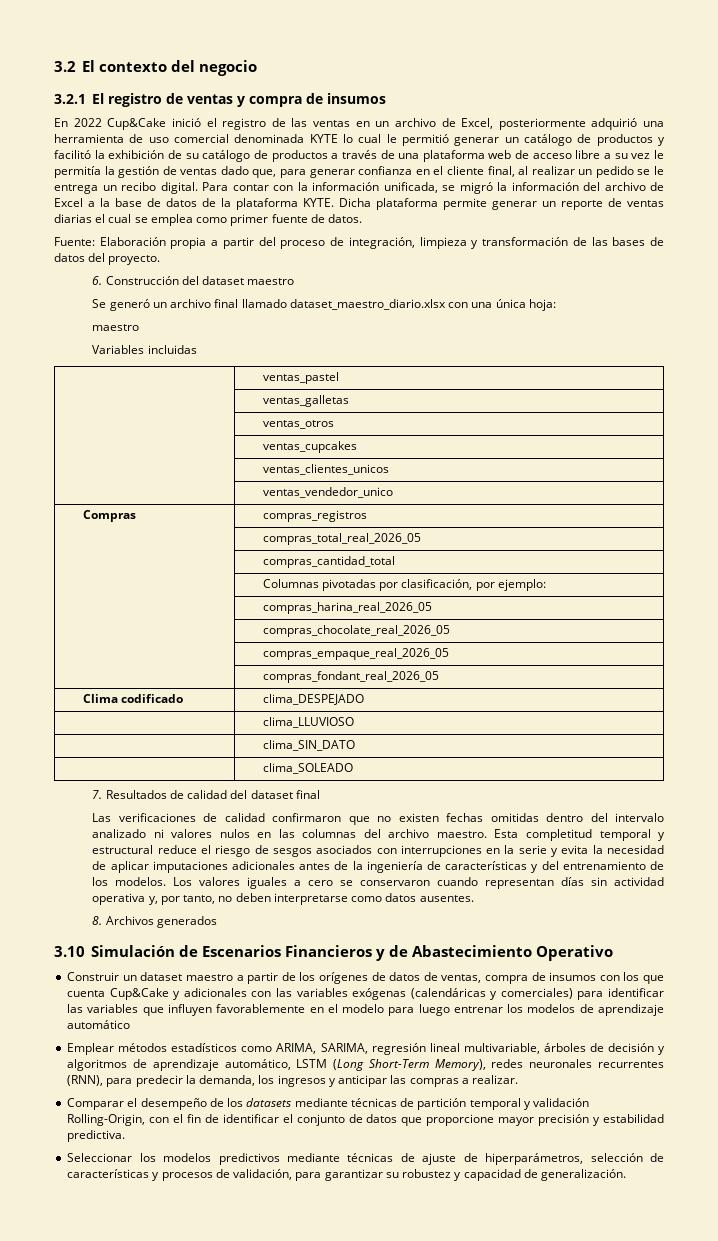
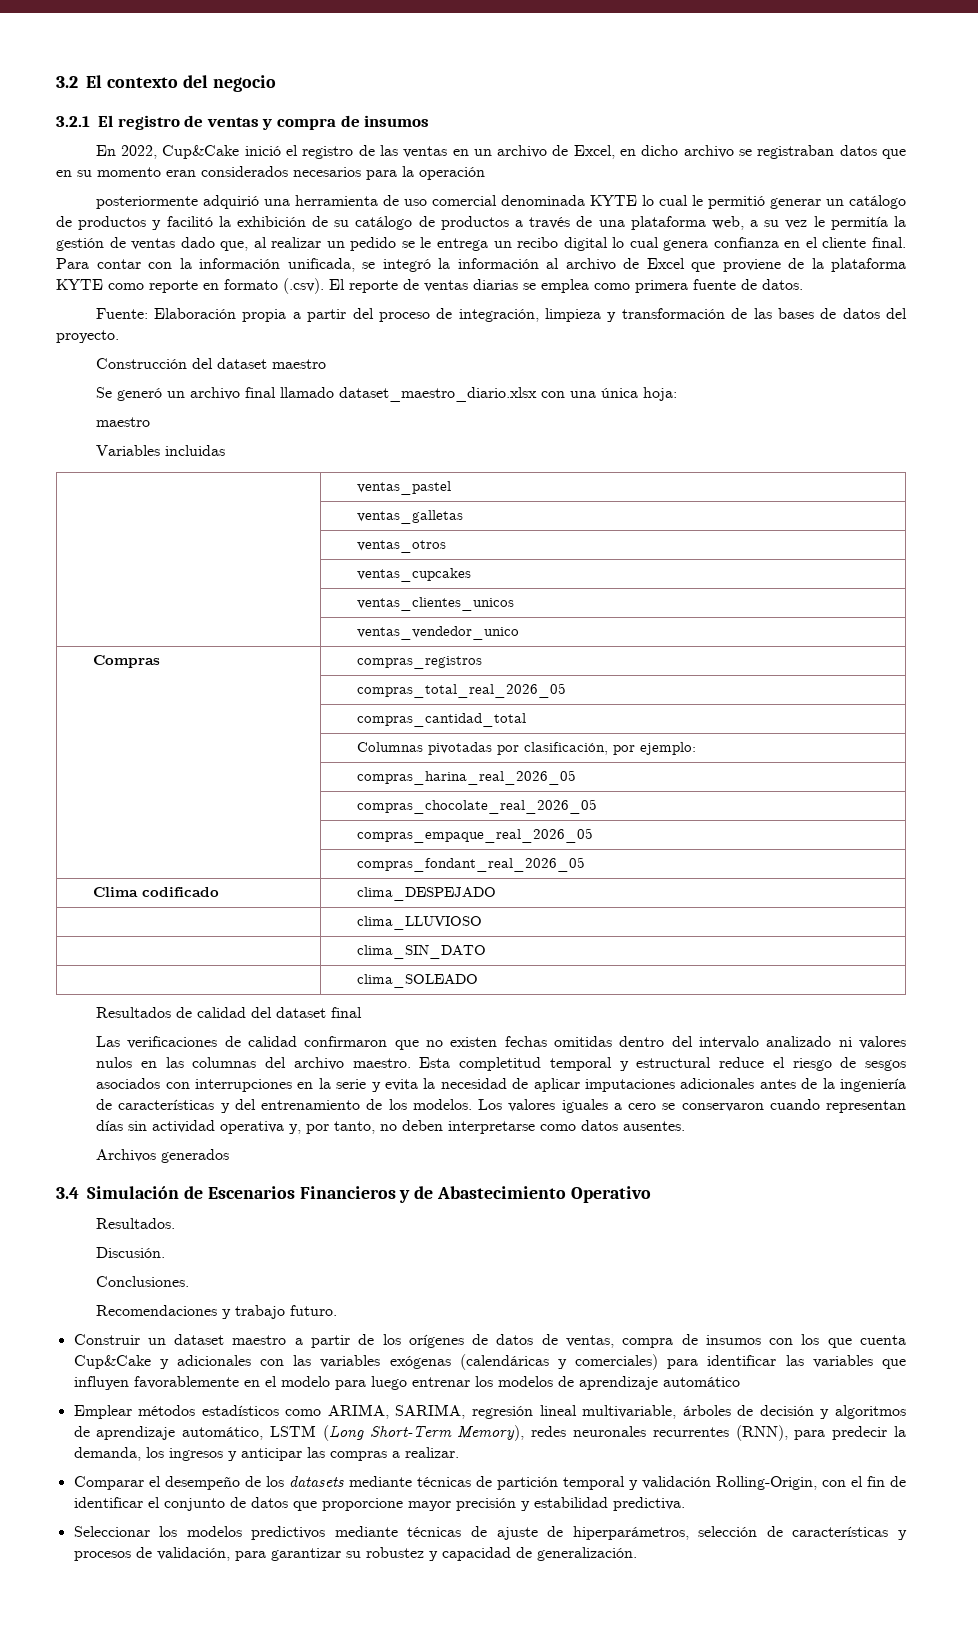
[73,118,102,127] 2022 -> [121,145,158,159] 2022,
(494, 123) none -> [620,145,906,159] [56,166,485,180] en dicho archivo se registraban datos que en su momento eran considerados necesarios para la operación //
[488,150,601,159] web de acceso libre -> [711,216,744,230] web,
[280,166,515,178] para generar confianza en el cliente final, -> (249, 246) none
[160,182,198,194] digital. -> [563,237,906,251] digital lo cual genera confianza en el cliente final.
[459,182,600,194] migró la información del -> [382,258,559,272] integró la información al
[88,198,556,210] a la base de datos de la plataforma KYTE. Dicha plataforma permite generar un -> [691,258,906,272] [56,278,345,294] que proviene de la plataforma KYTE como reporte en formato (.csv). El
[95,214,132,223] el cual -> (518, 284) none
[230,214,269,226] primer -> [635,280,688,293] primera
[92,276,103,285] 6. -> (119, 336) none
[92,790,103,799] 7. -> (478, 981) none
[92,916,103,925] 8. -> (686, 1126) none
[54,946,85,957] 3.10 -> [56,1187,79,1199] 3.4
(614, 953) none -> [96,1218,176,1229] [96,1247,166,1258] [96,1276,190,1287] [96,1305,338,1319] // Resultados. // Discusión. // Conclusiones. // Recomendaciones y trabajo futuro.

